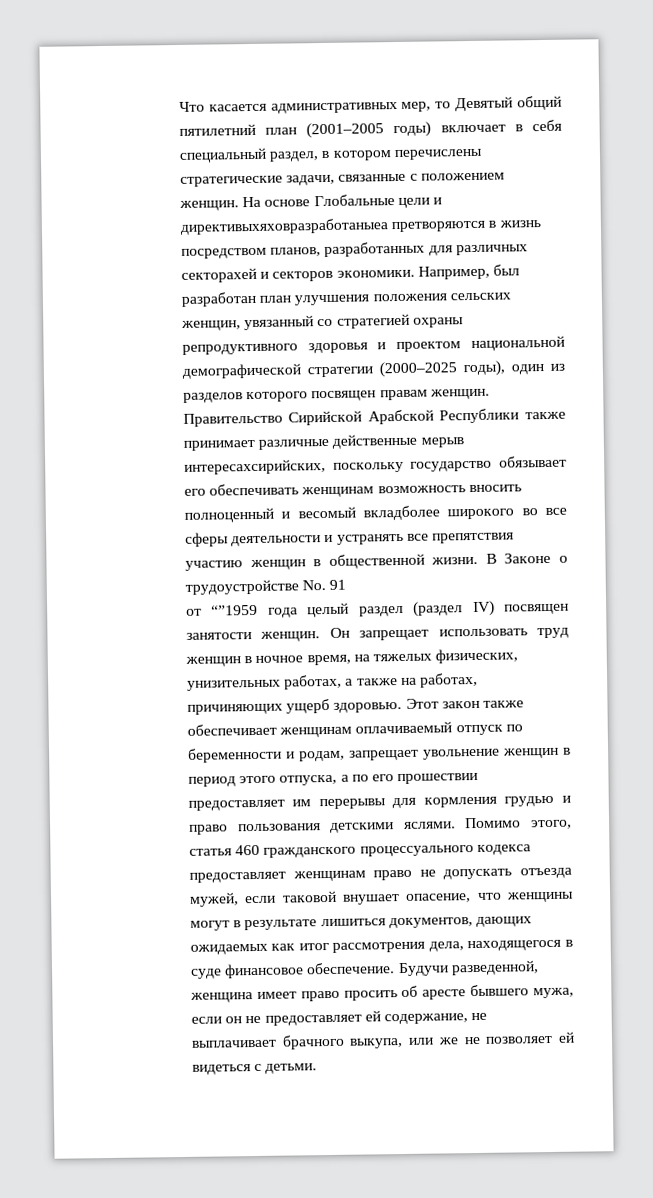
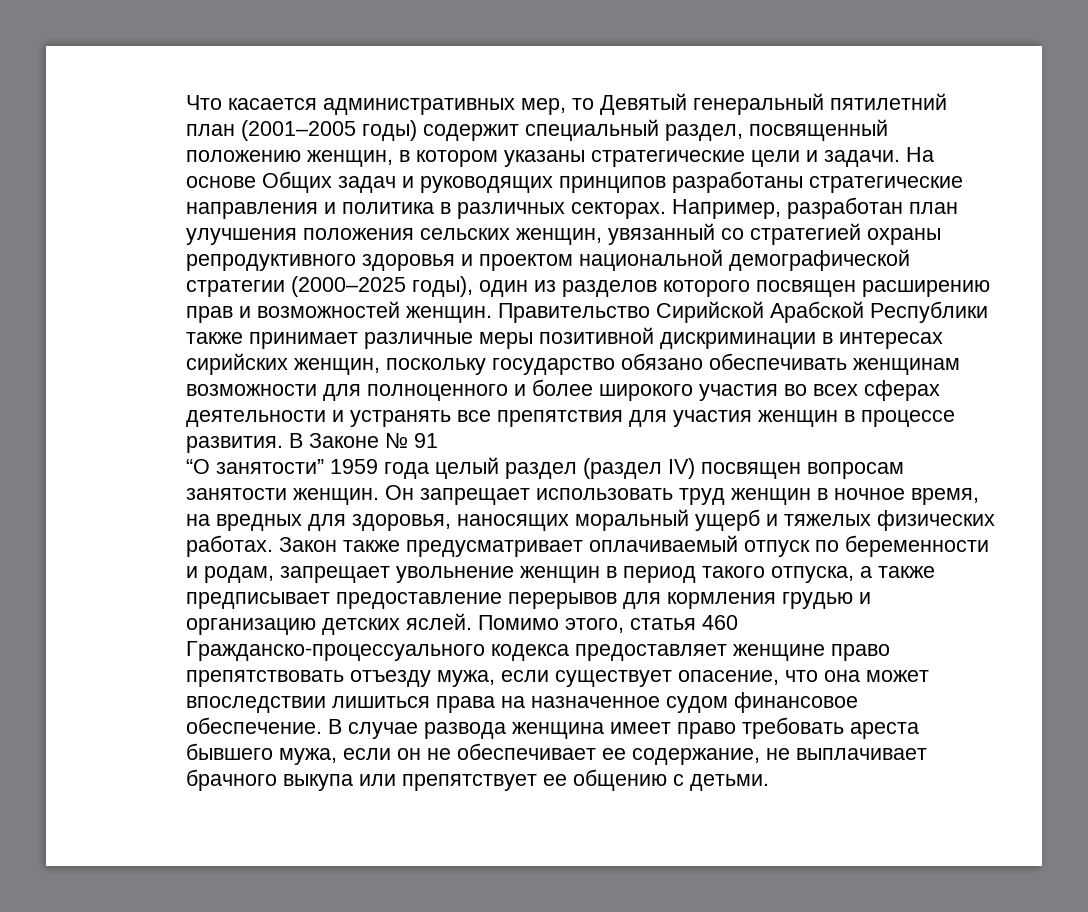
[516,95,562,111] общий -> [693,93,825,115] генеральный
[440,119,562,133] [178,147,483,163] [179,172,505,187] [178,194,442,211] [179,218,541,235] [180,241,528,259] [180,264,520,283] включает в себя специальный раздел, в котором перечислены стратегические задачи, связанные с положением женщин. На основе Глобальные цели и директивыхяховразработаныеа претворяются в жизнь посредством планов, разработанных для различных секторахей и секторов экономики. Например, был -> [423,119,889,141] [186,147,935,167] [186,171,964,193] [186,199,782,219] содержит специальный раздел, посвященный положению женщин, в котором указаны стратегические цели и задачи. На основе Общих задач и руководящих принципов разработаны стратегические направления и политика в различных секторах. Например,
[379,389,428,401] правам -> [862,280,991,297] [186,301,401,323] расширению прав и возможностей
[332,433,464,449] [183,455,567,475] [183,483,522,498] [183,505,567,523] [184,532,229,547] действенные мерыв интересахсирийских, поскольку государство обязывает его обеспечивать женщинам возможность вносить полноценный и весомый вкладболее широкого во все сферы -> [479,327,944,349] [186,353,961,375] [186,379,941,401] меры позитивной дискриминации в интересах сирийских женщин, поскольку государство обязано обеспечивать женщинам возможности для полноценного и более широкого участия во всех сферах
[184,552,568,571] [184,579,347,595] [185,604,259,616] участию женщин в общественной жизни. В Законе о трудоустройстве No. 91 // от “”1959 -> [629,410,956,427] [186,433,439,453] [186,459,379,474] для участия женщин в процессе развития. В Законе № 91 // “О занятости” 1959
(569, 609) none -> [807,462,905,479] вопросам
[372,648,519,664] [186,672,478,691] [186,698,524,715] [186,723,353,738] тяжелых физических, унизительных работах, а также на работах, причиняющих ущерб здоровью. Этот закон также обеспечивает женщинам -> [216,509,996,531] [186,535,584,557] вредных для здоровья, наносящих моральный ущерб и тяжелых физических работах. Закон также предусматривает
[239,775,277,784] этого -> [702,566,766,578] такого
[351,772,479,785] [187,795,571,811] [188,817,572,835] [188,844,531,858] [188,867,572,883] [188,890,574,907] [189,916,532,931] [189,939,573,955] [190,960,539,979] [189,985,467,1003] по его прошествии предоставляет им перерывы для кормления грудью и право пользования детскими яслями. Помимо этого, статья 460 гражданского процессуального кодекса предоставляет женщинам право не допускать отъезда мужей, если таковой внушает опасение, что женщины могут в результате лишиться документов, дающих ожидаемых как итог рассмотрения дела, находящегося в суде финансовое обеспечение. Будучи разведенной, женщина имеет право просить об аресте -> [878,566,936,578] [186,592,872,609] [186,613,739,635] [186,641,891,661] [186,670,930,687] [186,692,859,713] [186,717,920,739] также предписывает предоставление перерывов для кормления грудью и организацию детских яслей. Помимо этого, статья 460 Гражданско-процессуального кодекса предоставляет женщине право препятствовать отъезду мужа, если существует опасение, что она может впоследствии лишиться права на назначенное судом финансовое обеспечение. В случае развода женщина имеет право требовать ареста
[264,1010,381,1026] предоставляет ей -> [457,743,627,760] обеспечивает ее
[349,1031,575,1049] [191,1064,251,1075] выкупа, или же не позволяет ей видеться -> [283,769,668,791] выкупа или препятствует ее общению

